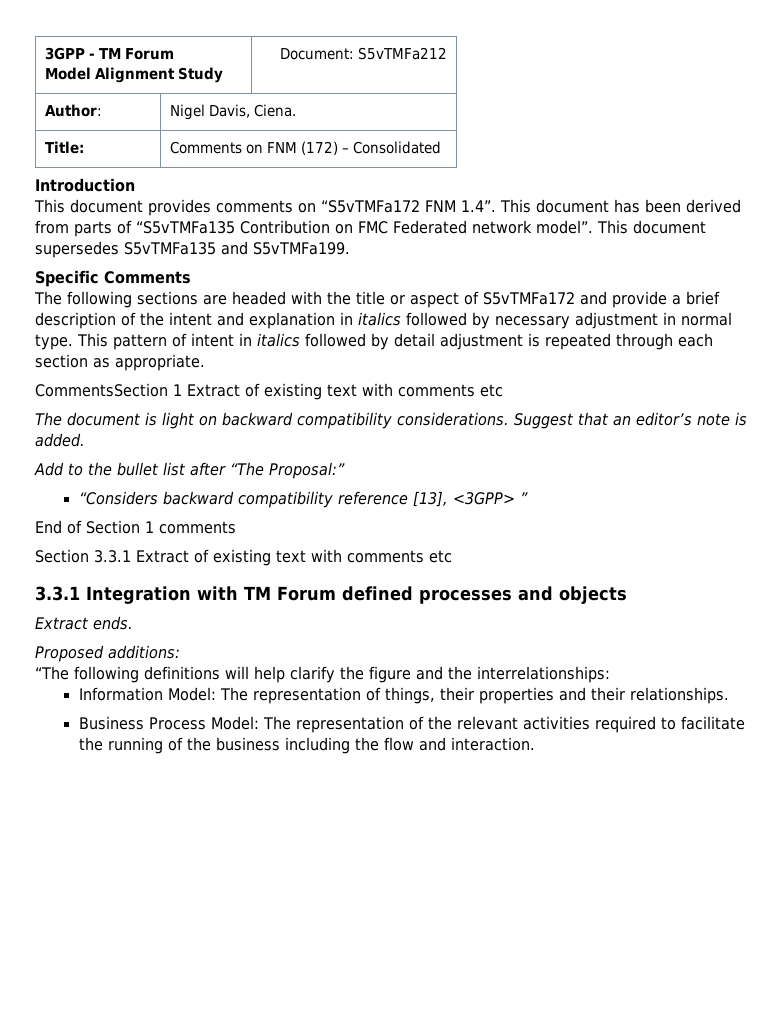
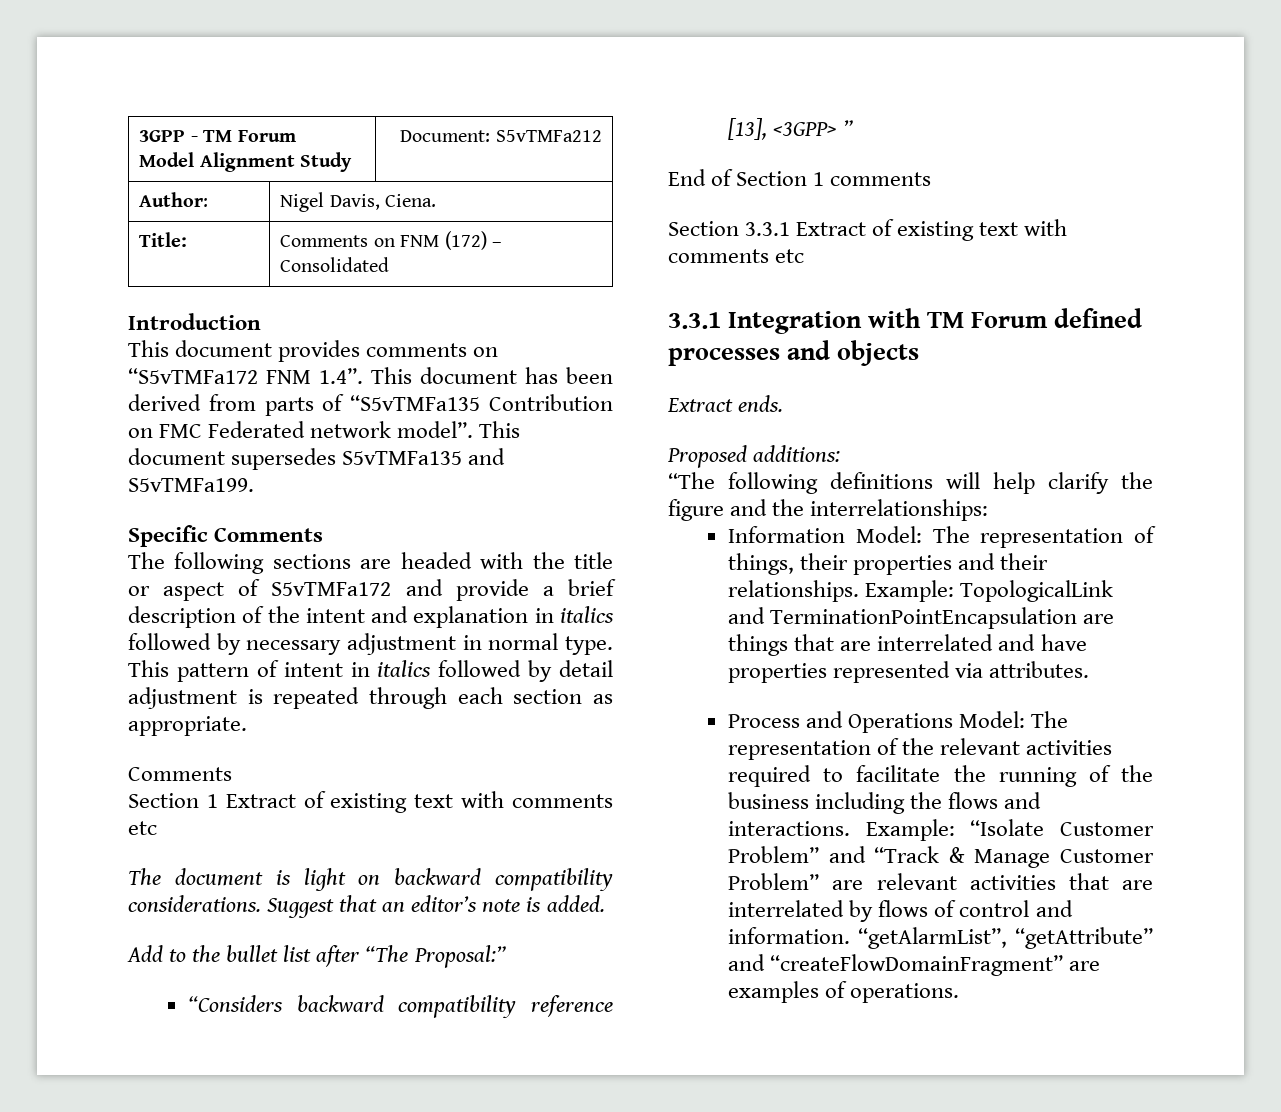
[35,383,168,397] CommentsSection -> [128,767,232,781] [128,793,199,808] Comments // Section
[78,716,206,730] // Business Process -> [865,580,1114,602] [728,607,1115,629] [728,634,1087,656] [728,661,1090,683] [728,711,954,733] Example: TopologicalLink and TerminationPointEncapsulation are things that are interrelated and have properties represented via attributes. // Process and Operations
[383,737,535,751] flow and interaction. -> [948,792,1042,809] [728,819,1154,841] [728,846,1154,868] [728,873,1153,890] [728,900,1073,922] [728,927,1153,949] [728,954,1101,976] [728,981,960,1003] flows and interactions. Example: “Isolate Customer Problem” and “Track & Manage Customer Problem” are relevant activities that are interrelated by flows of control and information. “getAlarmList”, “getAttribute” and “createFlowDomainFragment” are examples of operations.

